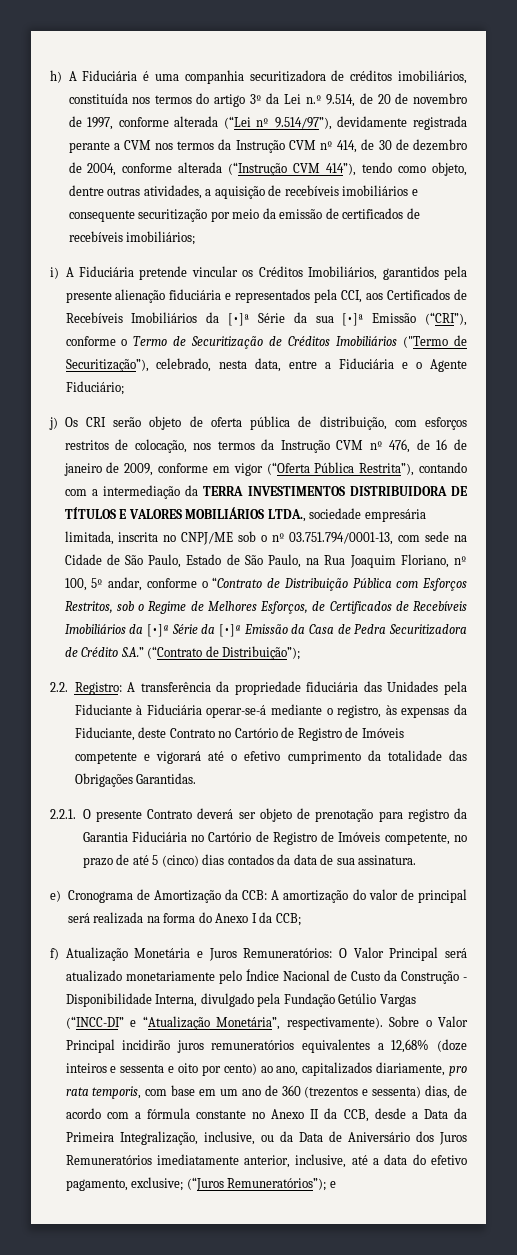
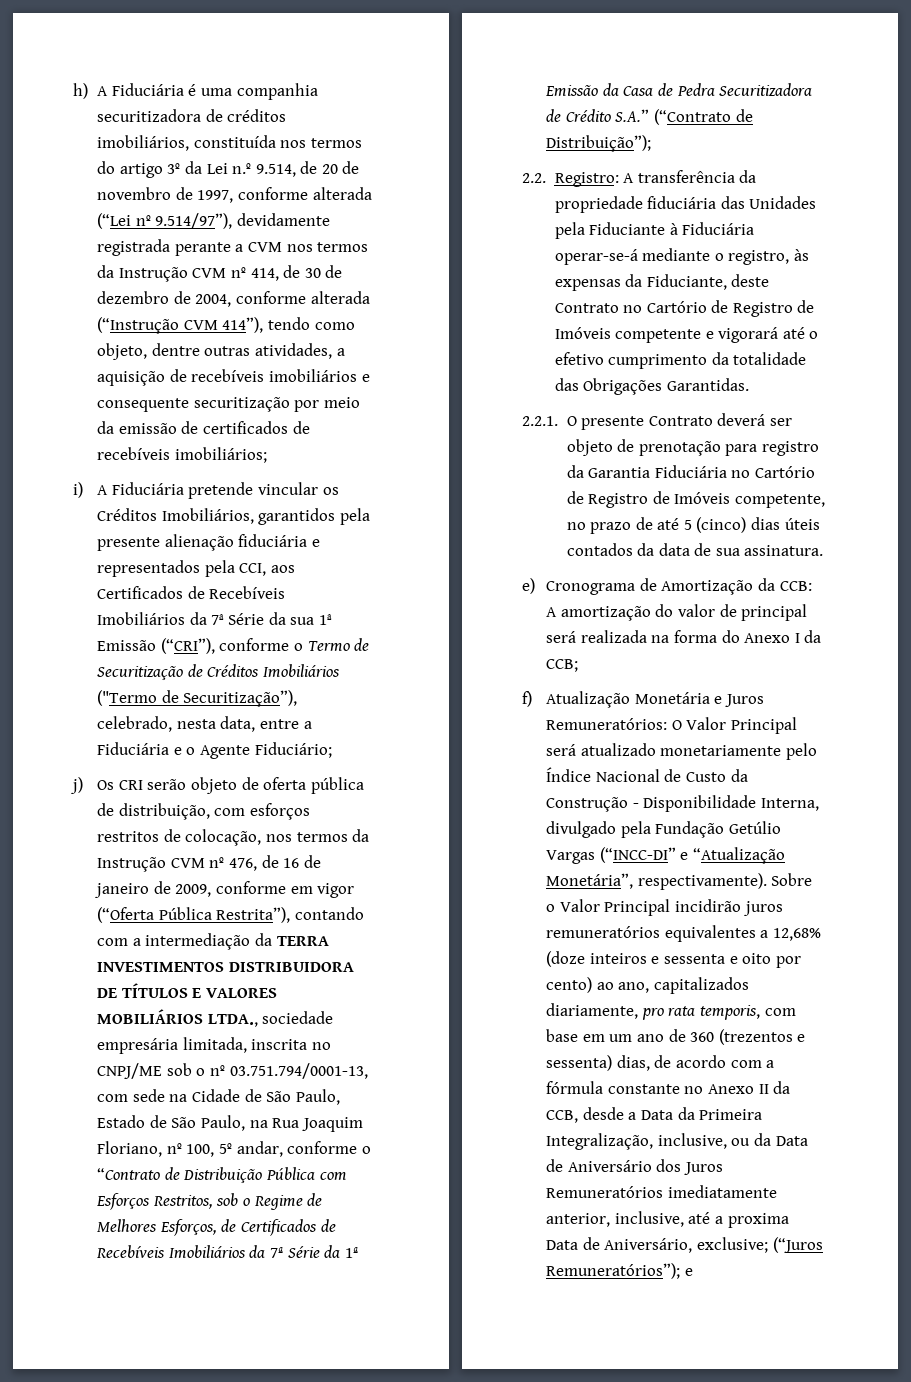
[228,313,249,326] [•]ª -> [211,614,225,625] 7ª
[342,313,364,326] [•]ª -> [318,614,332,625] 1ª
[146,624,241,637] [•]ª Série da [•]ª -> [269,1245,358,1258] 7ª Série da 1ª
(225, 859) none -> [784,518,820,530] úteis
[384,1154,467,1165] [65,1179,128,1191] data do efetivo pagamento, -> [727,1213,789,1228] [546,1237,693,1253] proxima Data de Aniversário,

